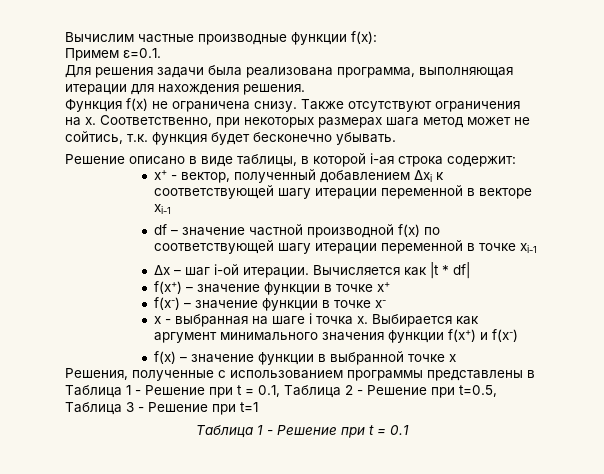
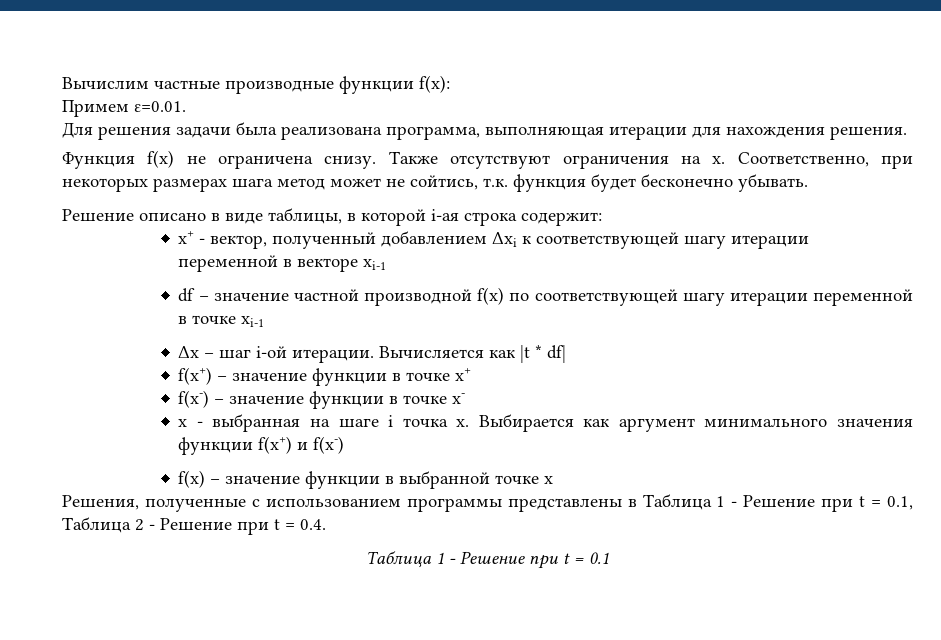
[123,48,161,58] ε=0.1. -> [134,101,186,112] ε=0.01.
[459,385,497,397] [65,402,258,415] t=0.5, Таблица 3 - Решение при t=1 -> [274,519,326,530] t = 0.4.

